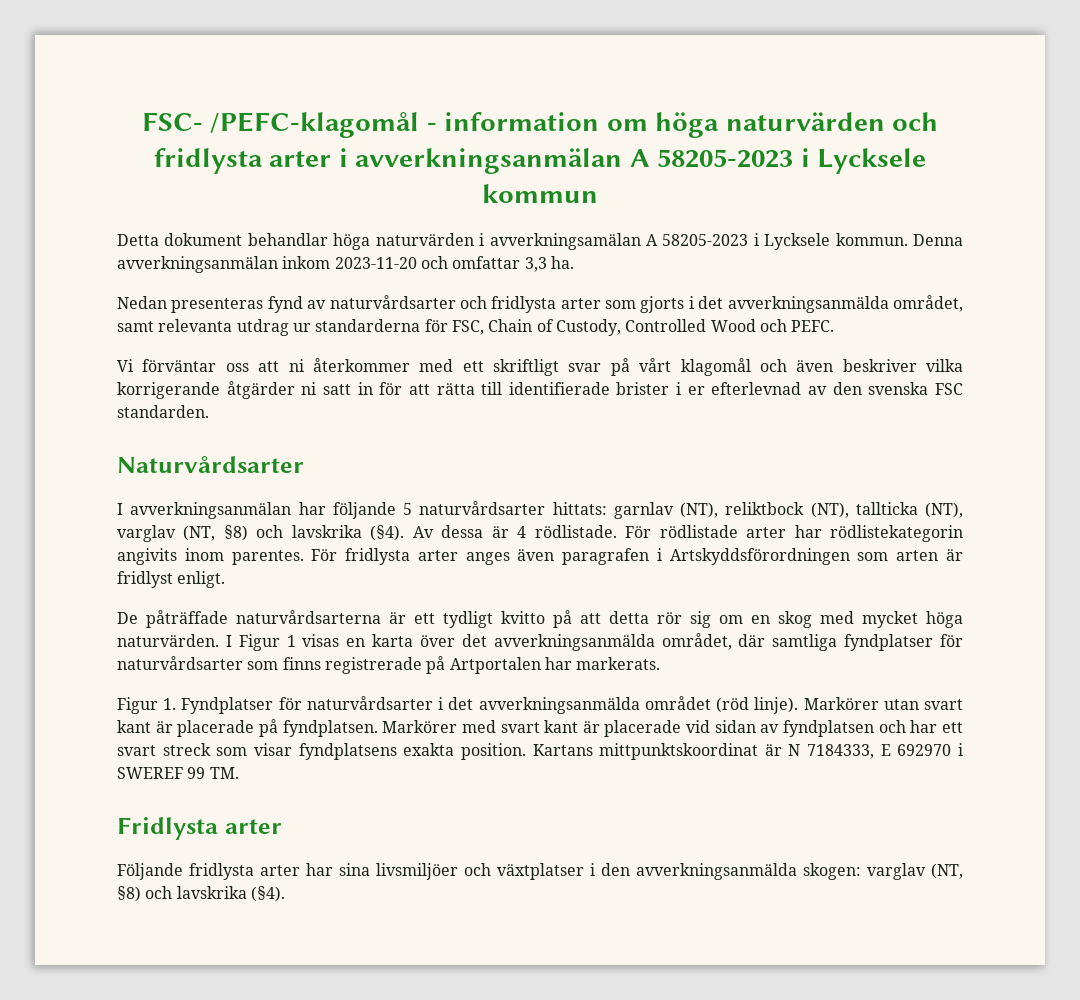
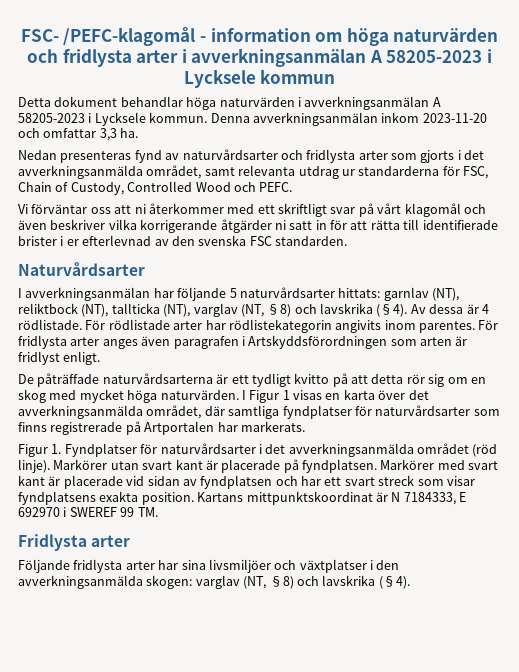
[489,233,641,250] avverkningsamälan -> [304,96,430,110] avverkningsanmälan

